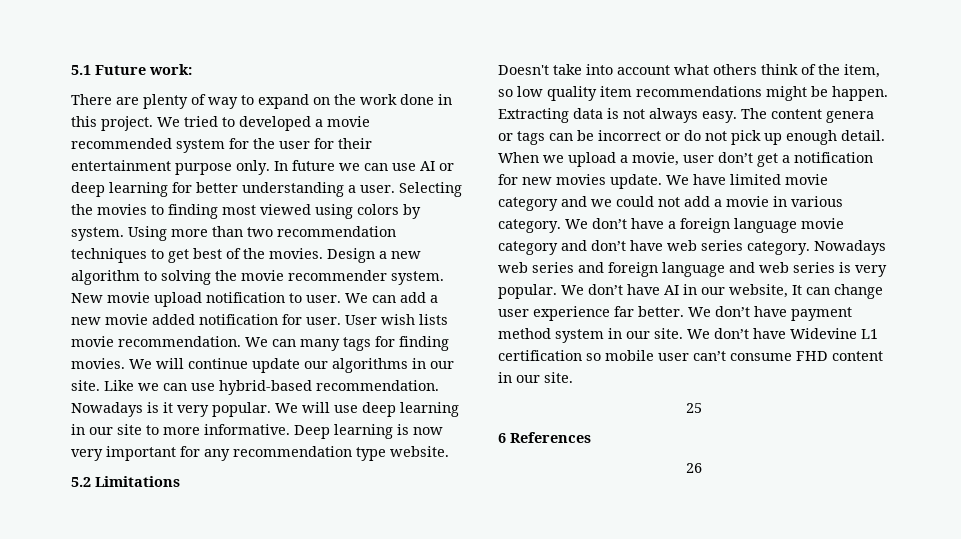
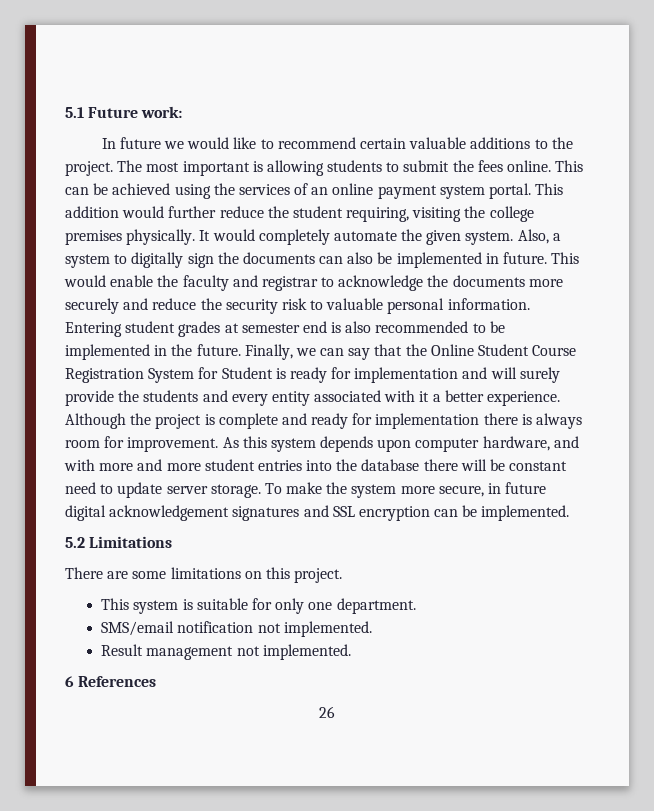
[71,94,452,109] [71,116,370,131] [71,138,372,153] [71,160,454,175] [71,182,462,197] [71,204,421,219] [71,226,396,241] [71,248,421,263] [71,270,444,285] [71,292,438,307] [71,314,448,325] [71,336,449,351] [71,358,454,373] [71,380,439,395] [71,402,459,417] [71,424,443,439] [71,446,449,461] [71,476,180,487] [498,64,880,78] [498,86,888,101] [498,108,874,123] [498,130,885,145] [498,152,873,167] [498,174,828,189] [498,196,843,211] [498,218,844,233] [498,240,886,255] [498,262,887,277] [498,284,883,299] [498,306,852,321] [498,328,878,343] [498,350,883,361] [498,372,573,383] [686,403,702,413] There are plenty of way to expand on the work done in this project. We tried to developed a movie recommended system for the user for their entertainment purpose only. In future we can use AI or deep learning for better understanding a user. Selecting the movies to finding most viewed using colors by system. Using more than two recommendation techniques to get best of the movies. Design a new algorithm to solving the movie recommender system. New movie upload notification to user. We can add a new movie added notification for user. User wish lists movie recommendation. We can many tags for finding movies. We will continue update our algorithms in our site. Like we can use hybrid-based recommendation. Nowadays is it very popular. We will use deep learning in our site to more informative. Deep learning is now very important for any recommendation type website. // 5.2 Limitations // Doesn't take into account what others think of the item, so low quality item recommendations might be happen. Extracting data is not always easy. The content genera or tags can be incorrect or do not pick up enough detail. When we upload a movie, user don’t get a notification for new movies update. We have limited movie category and we could not add a movie in various category. We don’t have a foreign language movie category and don’t have web series category. Nowadays web series and foreign language and web series is very popular. We don’t have AI in our website, It can change user experience far better. We don’t have payment method system in our site. We don’t have Widevine L1 certification so mobile user can’t consume FHD content in our site. // 25 -> [101,137,573,149] [65,160,584,176] [65,183,564,199] [65,206,534,222] [65,229,561,245] [65,252,580,268] [64,275,563,291] [65,298,530,314] [65,321,505,337] [65,344,577,360] [65,367,560,383] [65,390,561,406] [65,413,583,429] [65,436,579,452] [64,459,568,471] [65,482,547,498] [65,505,570,521] [65,536,173,548] [65,567,343,583] [101,598,416,614] [101,621,372,637] [101,644,351,660] In future we would like to recommend certain valuable additions to the project. The most important is allowing students to submit the fees online. This can be achieved using the services of an online payment system portal. This addition would further reduce the student requiring, visiting the college premises physically. It would completely automate the given system. Also, a system to digitally sign the documents can also be implemented in future. This would enable the faculty and registrar to acknowledge the documents more securely and reduce the security risk to valuable personal information. Entering student grades at semester end is also recommended to be implemented in the future. Finally, we can say that the Online Student Course Registration System for Student is ready for implementation and will surely provide the students and every entity associated with it a better experience. Although the project is complete and ready for implementation there is always room for improvement. As this system depends upon computer hardware, and with more and more student entries into the database there will be constant need to update server storage. To make the system more secure, in future digital acknowledgement signatures and SSL encryption can be implemented. // 5.2 Limitations // There are some limitations on this project. // This system is suitable for only one department. // SMS/email notification not implemented. // Result management not implemented.

